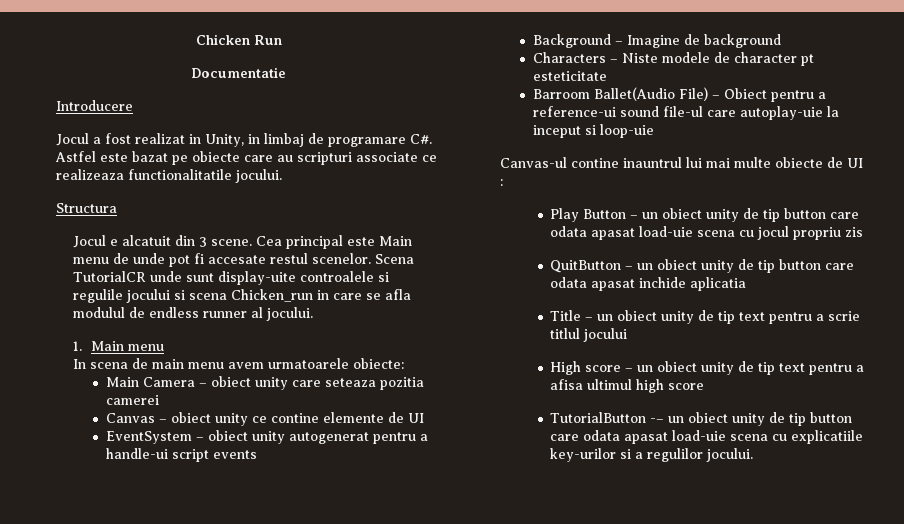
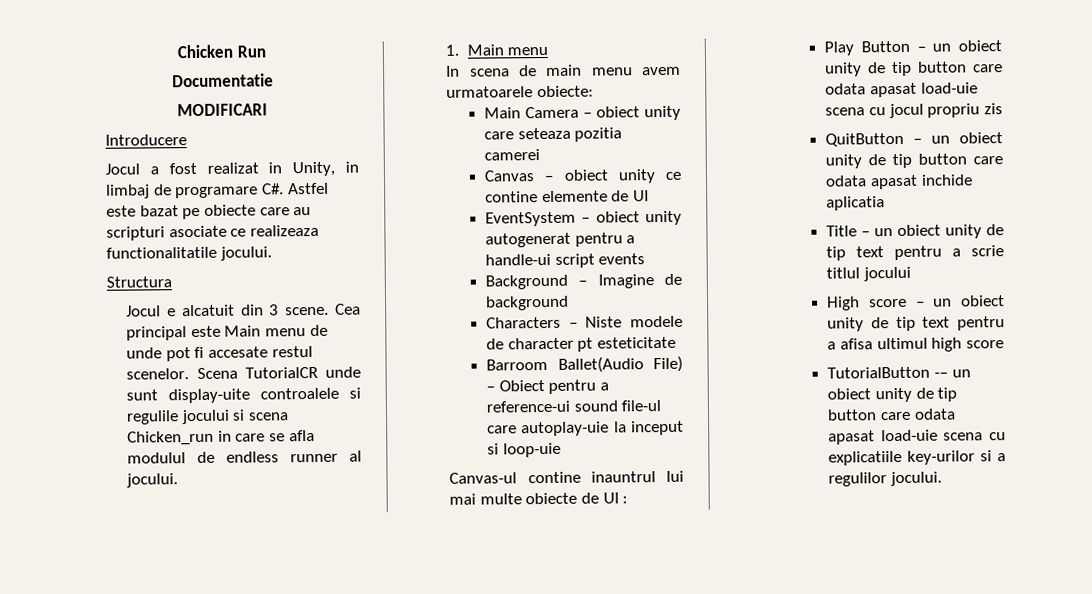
(286, 72) none -> [177,103,268,117] // MODIFICARI
[356,152,419,162] associate -> [168,225,227,238] asociate

